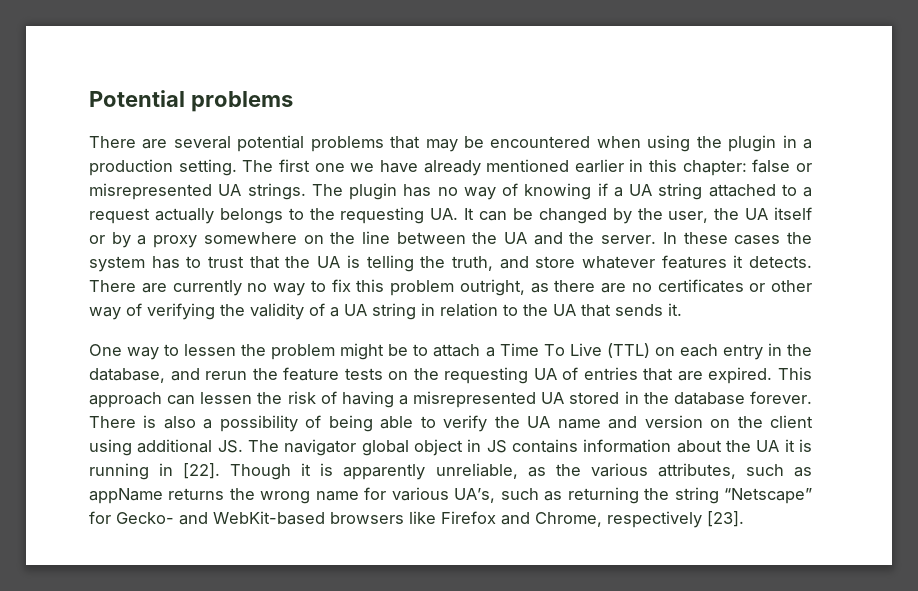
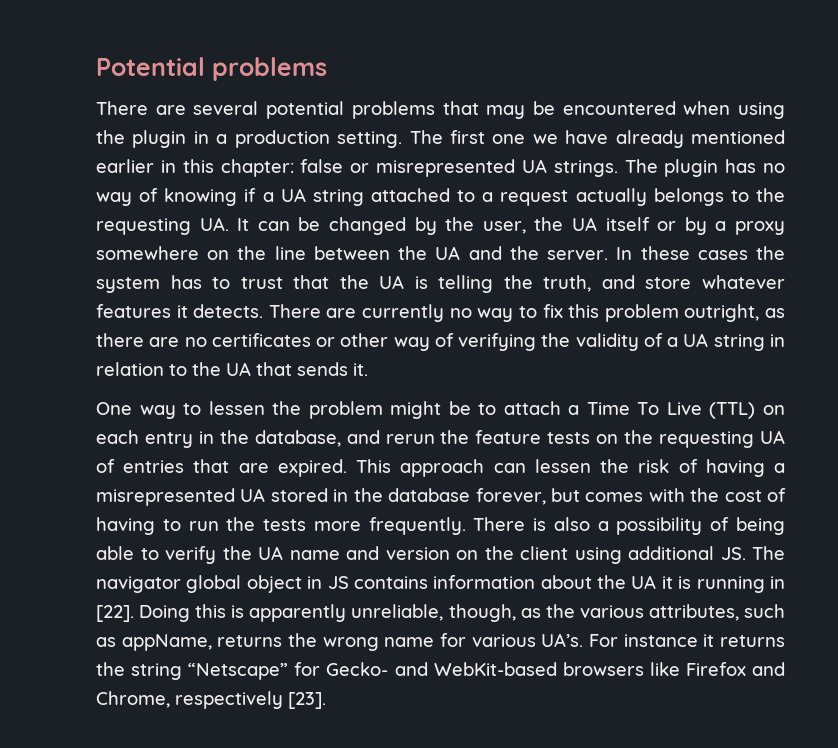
[750,391,812,404] forever. -> [475,488,786,505] [96,517,466,535] forever, but comes with the cost of having to run the tests more frequently.
[230,463,312,480] Though it -> [139,604,227,622] Doing this
(518, 471) none -> [448,604,516,622] though,
[89,488,163,504] appName -> [121,634,212,651] appName,
[454,487,639,504] UA’s, such as returning -> [541,633,785,647] UA’s. For instance it returns

